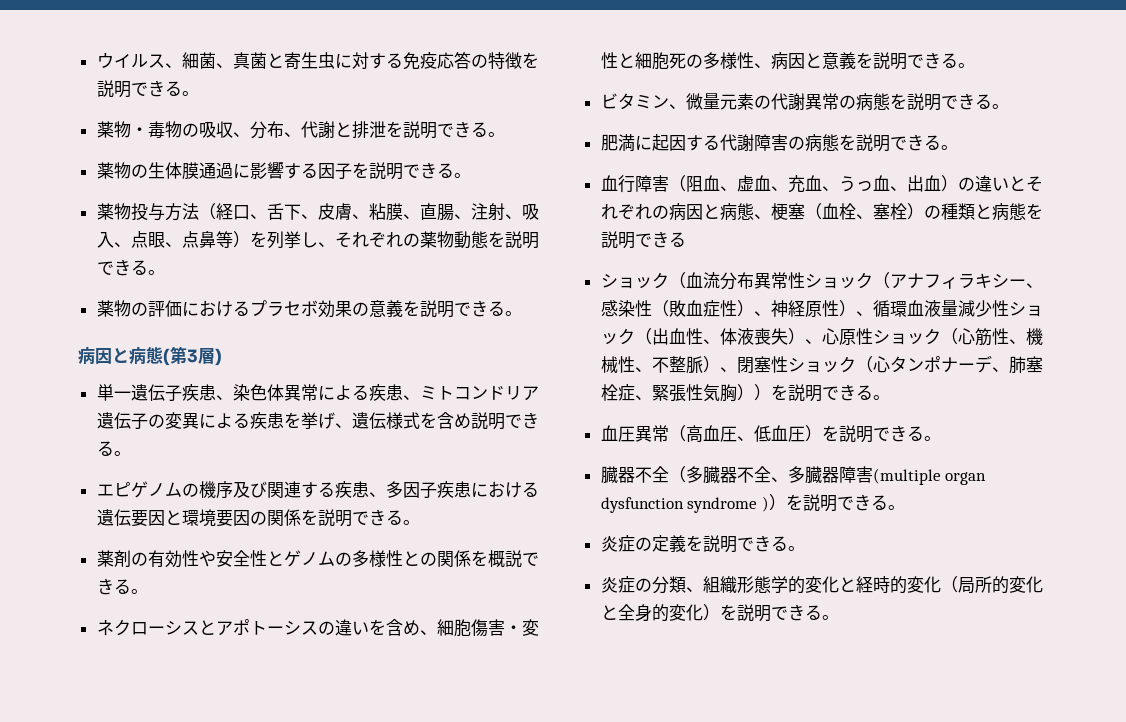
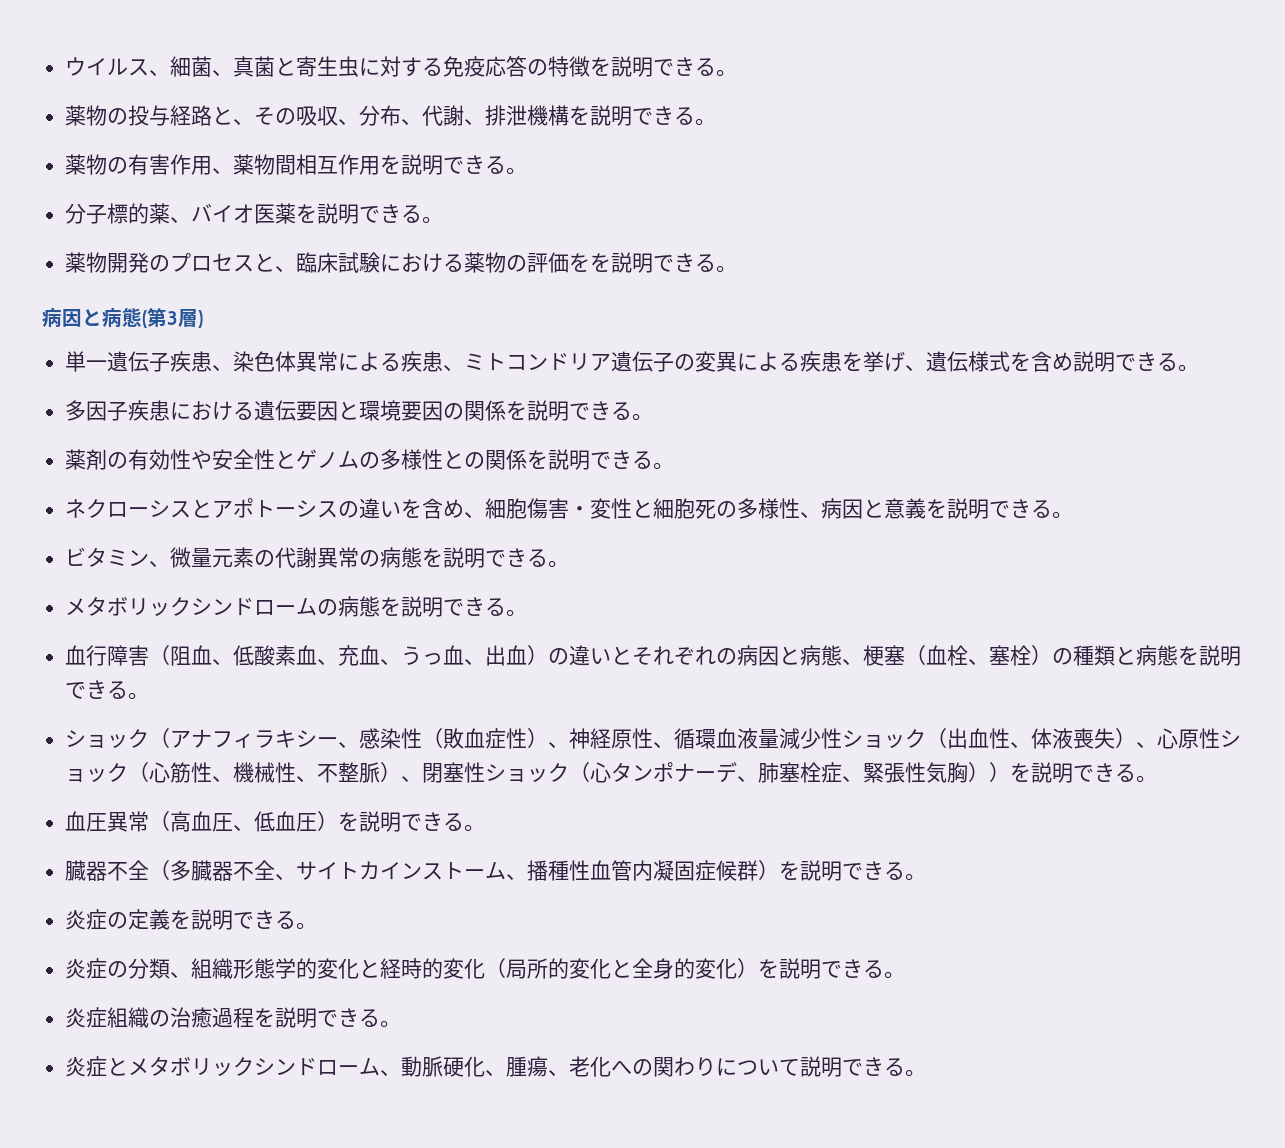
[130,121,182,138] ・毒物 -> [107,105,276,126] の投与経路と、そ
[334,121,505,139] [96,162,471,180] [96,203,539,221] [96,231,539,249] [96,259,165,276] [96,300,403,318] と排泄を説明できる。 // 薬物の生体膜通過に影響する因子を説明できる。 // 薬物投与方法（経口、舌下、皮膚、粘膜、直腸、注射、吸入、点眼、点鼻等）を列挙し、それぞれの薬物動態を説明できる。 // 薬物の評価におけるプラセボ効果の意義 -> [464,105,717,126] [65,154,528,175] [65,203,444,224] [65,252,591,273] 、排泄機構を説明できる。 // 薬物の有害作用、薬物間相互作用を説明できる。 // 分子標的薬、バイオ医薬を説明できる。 // 薬物開発のプロセスと、臨床試験における薬物の評価を
[96,481,386,499] エピゲノムの機序及び関連する疾患、 -> (1200, 368) none
[487,550,522,568] 概説 -> [548,449,591,470] 説明
[600,134,788,152] 肥満に起因する代謝障害 -> [65,596,318,616] メタボリックシンドローム
[736,175,754,192] 虚 -> [233,645,297,666] 低酸素
[600,272,890,290] // ショック（血流分布異常性ショック（ -> [128,692,150,700] [65,728,171,748] 。 // ショック（
[838,300,856,317] ） -> (654, 738) none
[787,466,987,485] [600,496,769,513] 多臓器障害(multiple organ dysfunction syndrome ) -> [296,860,759,881] サイトカインストーム、播種性血管内凝固症候群
(839, 617) none -> [65,1007,402,1028] [65,1056,927,1077] // 炎症組織の治癒過程を説明できる。 // 炎症とメタボリックシンドローム、動脈硬化、腫瘍、老化への関わりについて説明できる。

